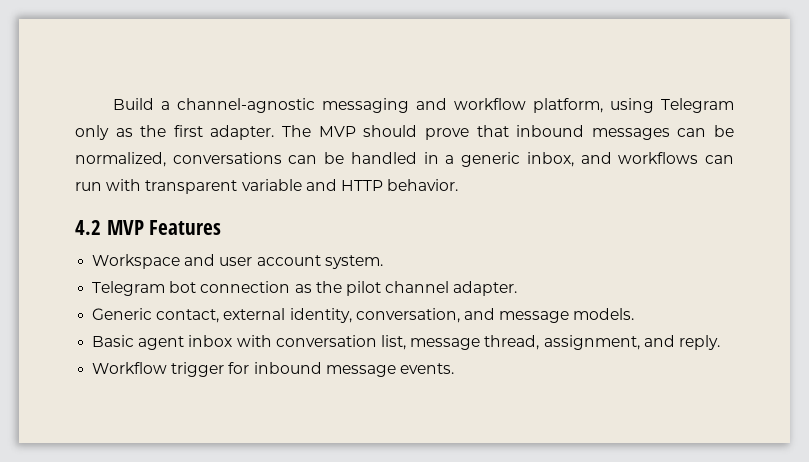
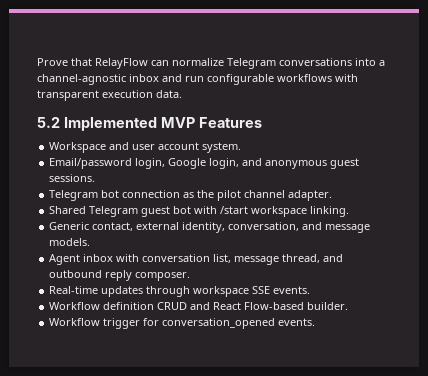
[113,98,734,113] [75,125,735,140] [75,152,735,167] [75,179,459,194] [75,220,101,235] Build a channel-agnostic messaging and workflow platform, using Telegram only as the first adapter. The MVP should prove that inbound messages can be normalized, conversations can be handled in a generic inbox, and workflows can run with transparent variable and HTTP behavior. // 4.2 -> [37,58,385,69] [37,74,358,85] [37,90,182,101] [37,117,157,131] Prove that RelayFlow can normalize Telegram conversations into a channel-agnostic inbox and run configurable workflows with transparent execution data. // 5.2 Implemented
(383, 262) none -> [49,158,360,169] [49,174,96,182] // Email/password login, Google login, and anonymous guest sessions.
(518, 288) none -> [49,206,350,217] // Shared Telegram guest bot with /start workspace linking.
[92,335,185,350] Basic agent -> [49,254,81,265] Agent
[543,335,720,350] assignment, and reply. -> [323,254,344,262] [49,270,191,281] [49,286,311,297] [49,302,349,310] and outbound reply composer. // Real-time updates through workspace SSE events. // Workflow definition CRUD and React Flow-based builder.
[253,362,396,377] inbound message -> [162,318,276,329] conversation_opened

